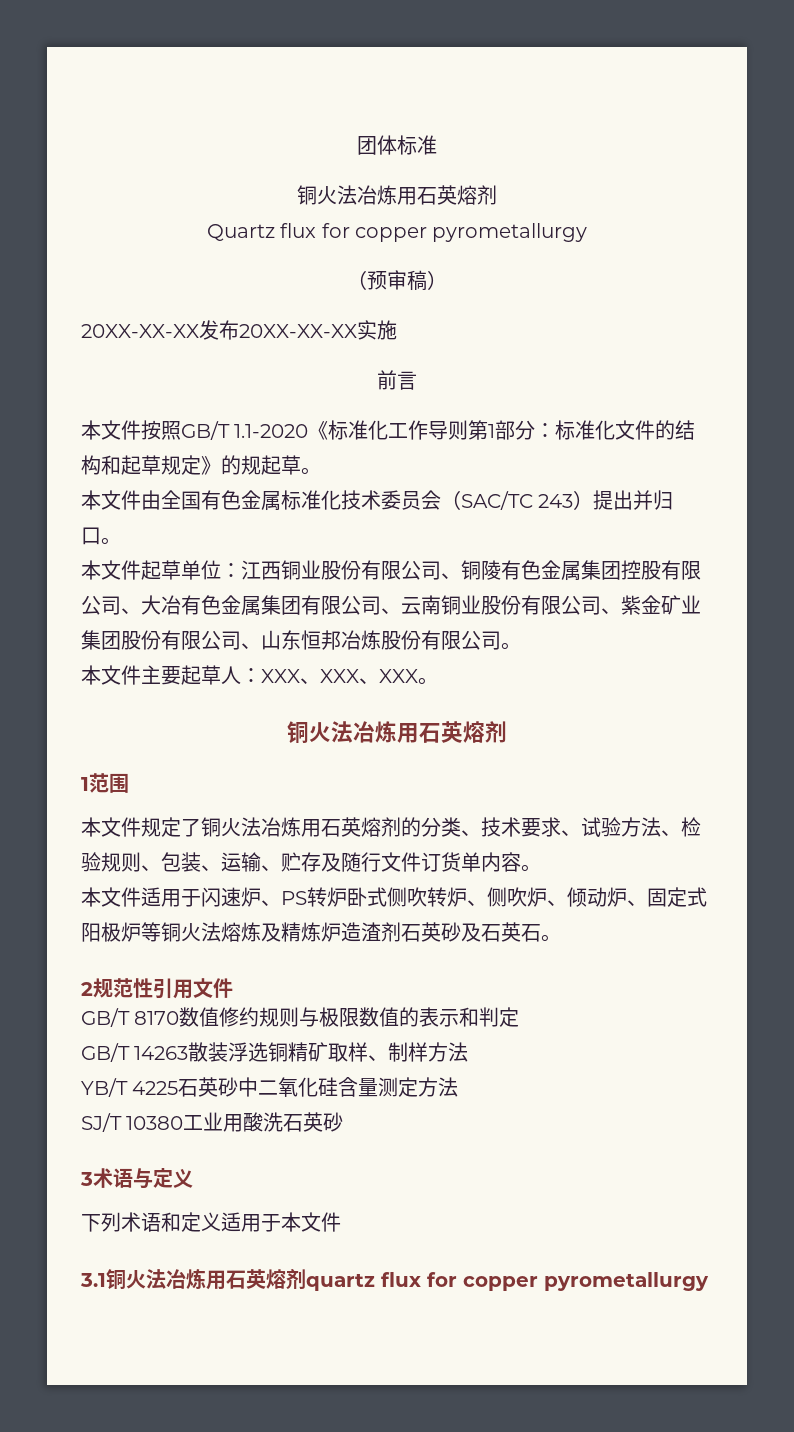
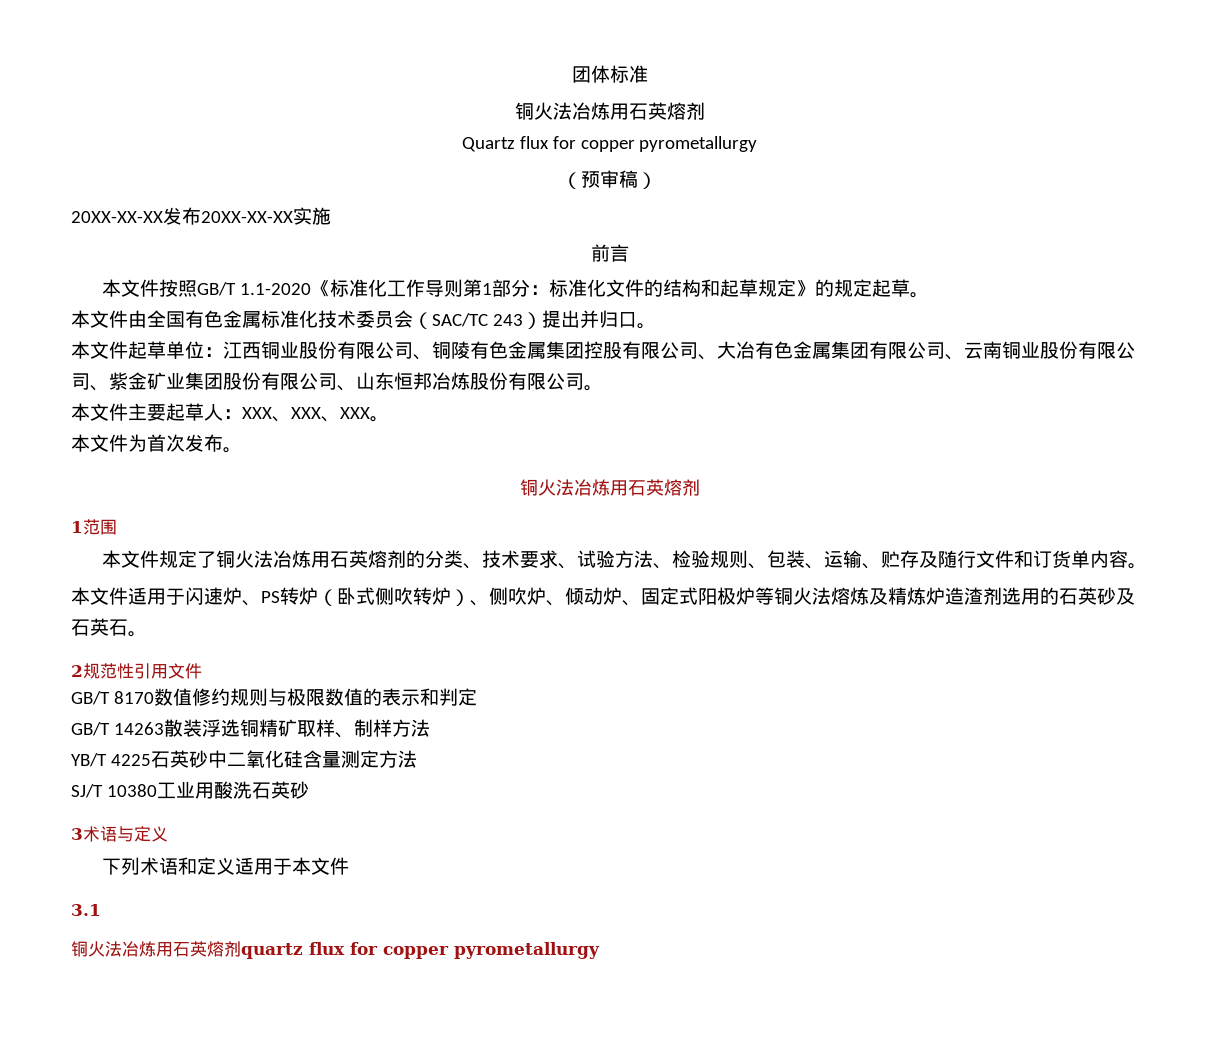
(261, 465) none -> [852,279,872,297] 定
(438, 681) none -> [71,434,242,453] // 本文件为首次发布。
(421, 862) none -> [1013,550,1033,568] 和
(347, 897) none -> [318,589,337,606] （
(467, 897) none -> [451,589,470,606] ）
(401, 932) none -> [1002,587,1059,605] 选用的
(106, 1280) none -> (101, 910) //

